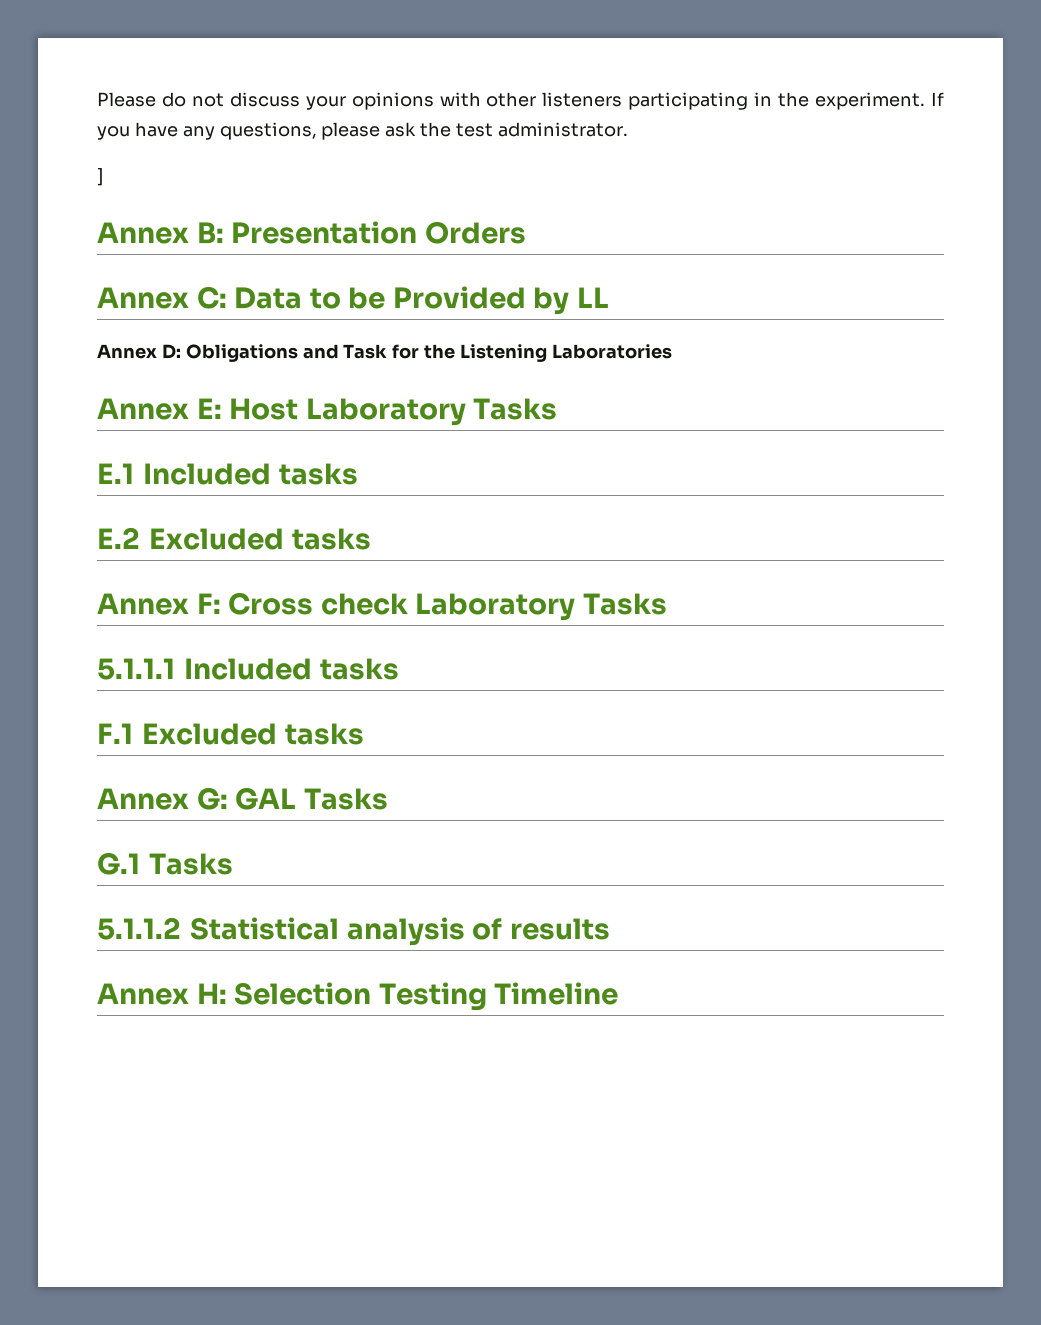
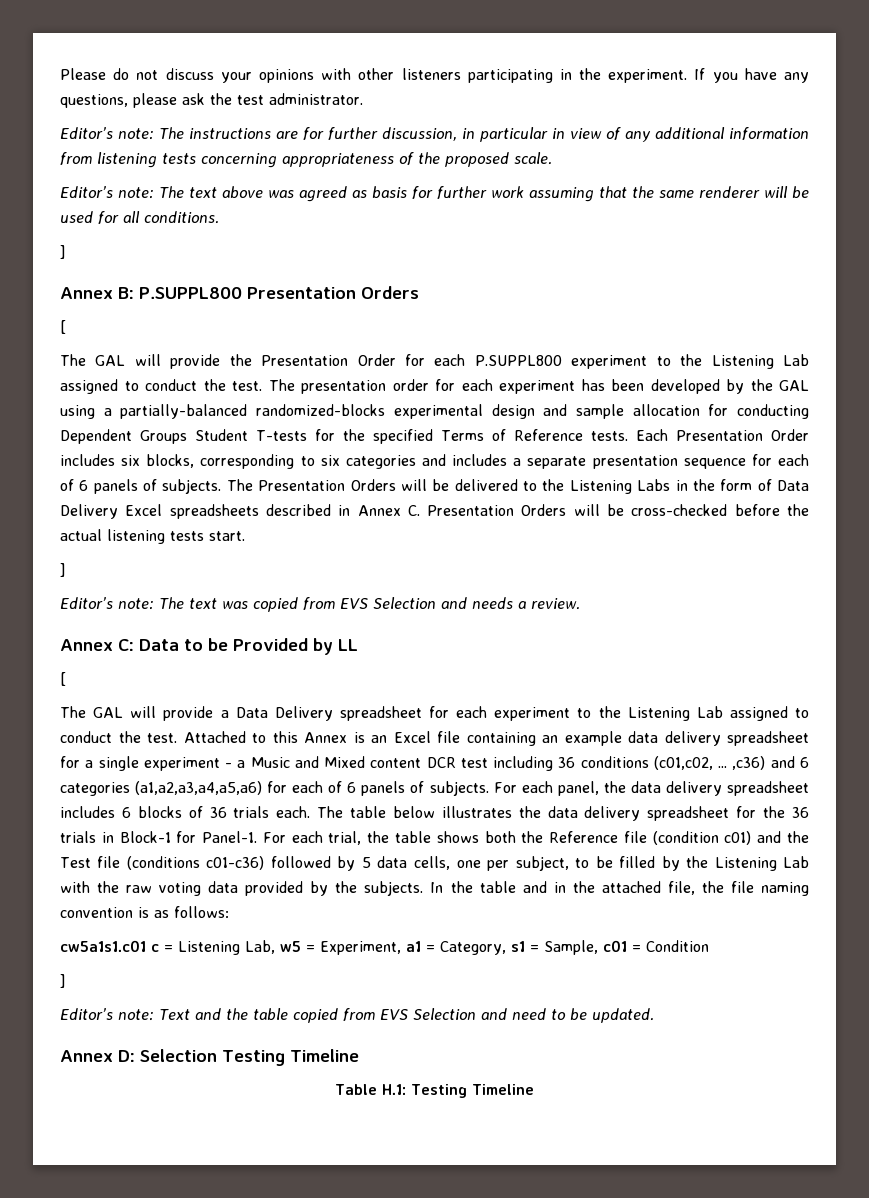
(628, 129) none -> [60,127,809,142] [60,152,552,168] [60,186,809,202] [60,211,219,224] // Editor’s note: The instructions are for further discussion, in particular in view of any additional information from listening tests concerning appropriateness of the proposed scale. // Editor’s note: The text above was agreed as basis for further work assuming that the same renderer will be used for all conditions.
[231,221,526,244] Presentation Orders -> [139,286,419,299] [60,320,66,334] [60,354,809,369] [60,379,809,394] [60,404,810,419] [60,429,809,444] [60,454,809,469] [60,479,809,494] [60,504,809,519] [60,529,245,544] [60,563,66,577] [60,597,580,612] P.SUPPL800 Presentation Orders // [ // The GAL will provide the Presentation Order for each P.SUPPL800 experiment to the Listening Lab assigned to conduct the test. The presentation order for each experiment has been developed by the GAL using a partially-balanced randomized-blocks experimental design and sample allocation for conducting Dependent Groups Student T-tests for the specified Terms of Reference tests. Each Presentation Order includes six blocks, corresponding to six categories and includes a separate presentation sequence for each of 6 panels of subjects. The Presentation Orders will be delivered to the Listening Labs in the form of Data Delivery Excel spreadsheets described in Annex C. Presentation Orders will be cross-checked before the actual listening tests start. // ] // Editor’s note: The text was copied from EVS Selection and needs a review.
[97,344,672,362] [97,398,558,426] [97,463,358,485] [97,527,371,550] [97,592,667,621] [97,658,399,680] [97,723,364,745] [97,787,388,810] [97,852,233,875] [97,917,610,946] [97,983,227,1005] Annex D: Obligations and Task for the Listening Laboratories // Annex E: Host Laboratory Tasks // E.1 Included tasks // E.2 Excluded tasks // Annex F: Cross check Laboratory Tasks // 5.1.1.1 Included tasks // F.1 Excluded tasks // Annex G: GAL Tasks // G.1 Tasks // 5.1.1.2 Statistical analysis of results // Annex H: -> [60,672,66,686] [60,706,809,721] [60,731,809,746] [60,756,810,771] [60,781,810,796] [60,806,809,821] [60,831,810,845] [60,856,809,871] [60,881,809,896] [60,906,229,918] [60,940,709,955] [60,974,66,988] [60,1008,654,1023] [60,1050,135,1062] [ // The GAL will provide a Data Delivery spreadsheet for each experiment to the Listening Lab assigned to conduct the test. Attached to this Annex is an Excel file containing an example data delivery spreadsheet for a single experiment - a Music and Mixed content DCR test including 36 conditions (c01,c02, ... ,c36) and 6 categories (a1,a2,a3,a4,a5,a6) for each of 6 panels of subjects. For each panel, the data delivery spreadsheet includes 6 blocks of 36 trials each. The table below illustrates the data delivery spreadsheet for the 36 trials in Block-1 for Panel-1. For each trial, the table shows both the Reference file (condition c01) and the Test file (conditions c01-c36) followed by 5 data cells, one per subject, to be filled by the Listening Lab with the raw voting data provided by the subjects. In the table and in the attached file, the file naming convention is as follows: // cw5a1s1.c01 c = Listening Lab, w5 = Experiment, a1 = Category, s1 = Sample, c01 = Condition // ] // Editor’s note: Text and the table copied from EVS Selection and need to be updated. // Annex D:
(619, 993) none -> [335,1084,534,1098] // Table H.1: Testing Timeline

